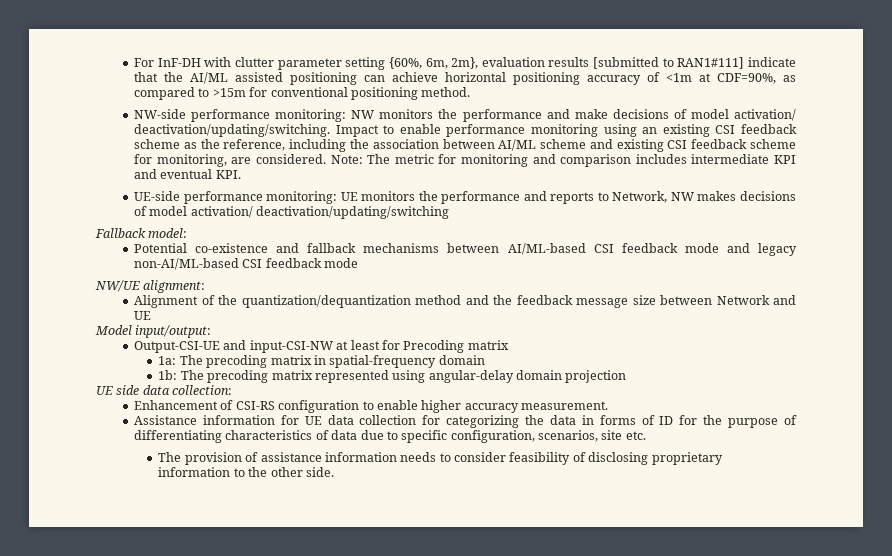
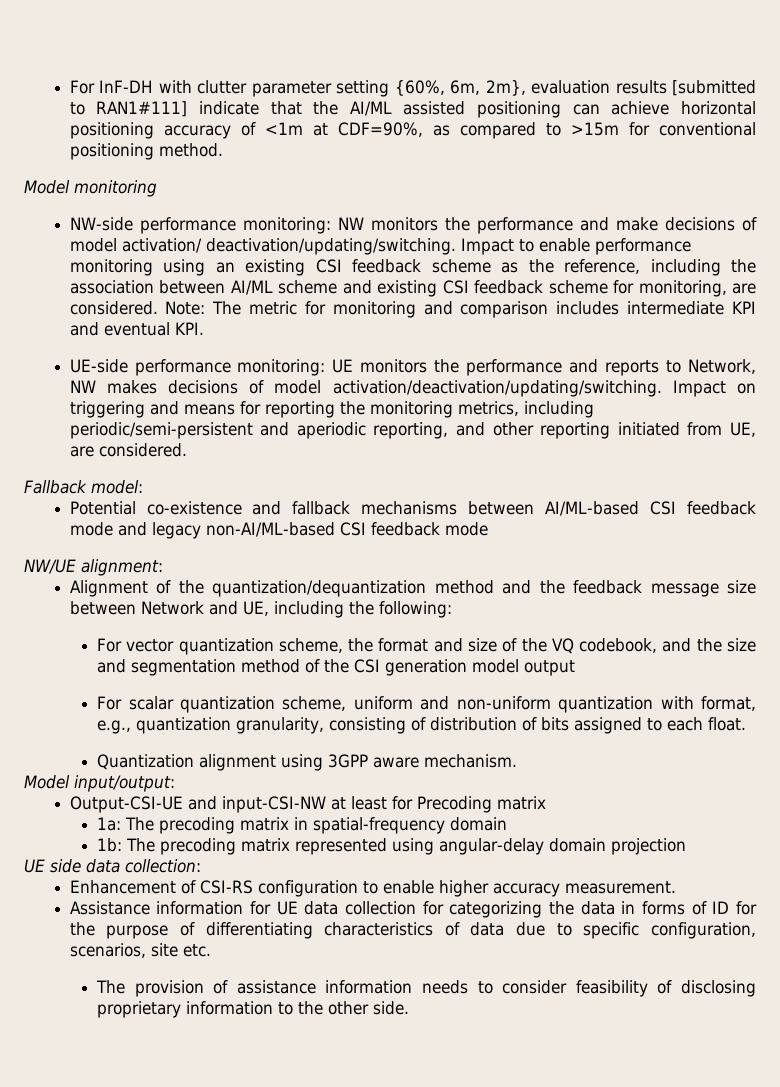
(471, 92) none -> [24,180,157,197] // Model monitoring
[190,206,450,219] activation/ deactivation/updating/switching -> [332,380,756,397] [69,401,594,418] [69,422,757,439] [69,443,187,457] activation/deactivation/updating/switching. Impact on triggering and means for reporting the monitoring metrics, including periodic/semi-persistent and aperiodic reporting, and other reporting initiated from UE, are considered.
[134,311,152,320] UE -> [242,601,452,618] [97,638,756,655] [97,659,576,676] [97,696,757,713] [97,717,747,734] [97,754,518,771] UE, including the following: // For vector quantization scheme, the format and size of the VQ codebook, and the size and segmentation method of the CSI generation model output // For scalar quantization scheme, uniform and non-uniform quantization with format, e.g., quantization granularity, consisting of distribution of bits assigned to each float. // Quantization alignment using 3GPP aware mechanism.

